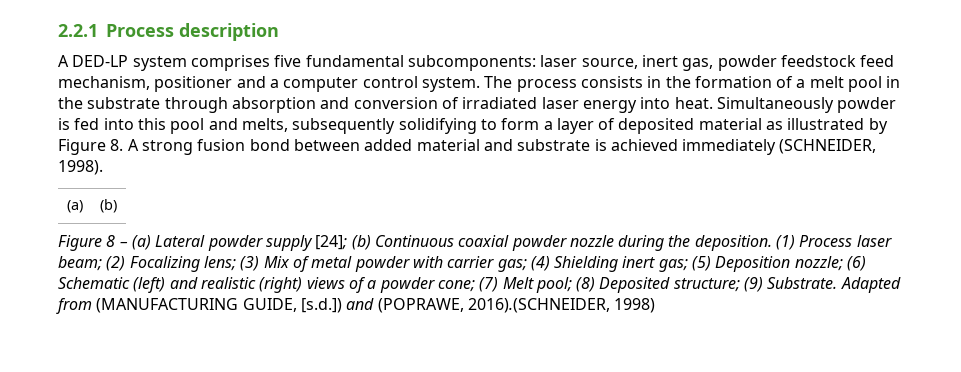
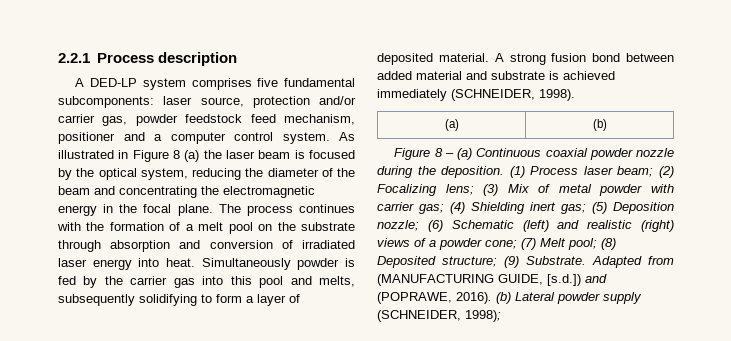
[641,55,678,67] inert -> [252,96,356,108] [58,114,95,123] protection and/or carrier
[484,76,662,92] The process consists in -> [339,132,355,141] [58,150,355,162] [58,168,355,180] [58,186,315,198] [58,204,355,216] [57,222,81,231] As illustrated in Figure 8 (a) the laser beam is focused by the optical system, reducing the diameter of the beam and concentrating the electromagnetic energy in the focal plane. The process continues with
[886,76,901,88] in -> [258,224,273,231] on
(100, 124) none -> [83,276,195,288] by the carrier gas
[698,118,888,134] [58,139,124,155] material as illustrated by Figure 8. -> [438,53,489,62] material.
[155,235,371,251] Lateral powder supply [24]; (b) -> (473, 154) none
[467,298,656,313] 2016).(SCHNEIDER, 1998) -> [456,292,642,304] [377,310,501,322] 2016). (b) Lateral powder supply (SCHNEIDER, 1998);

